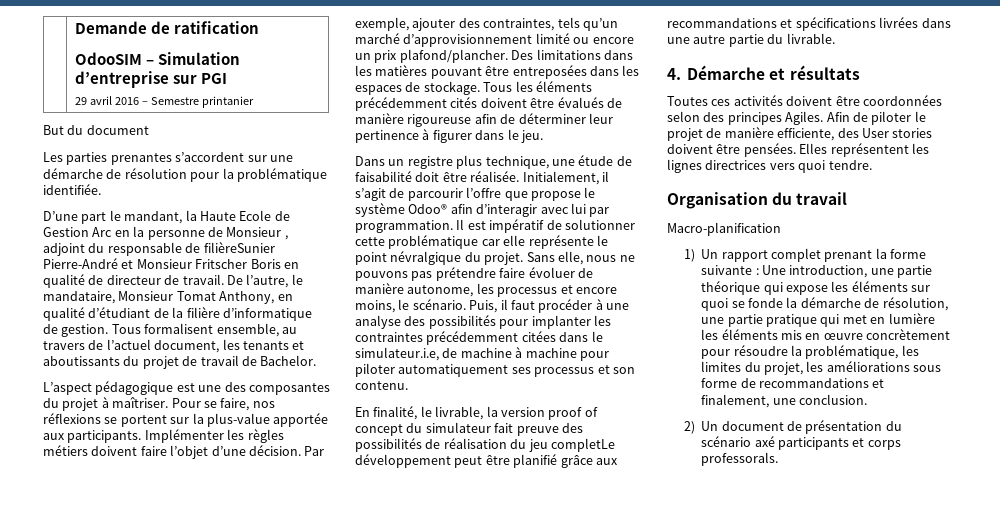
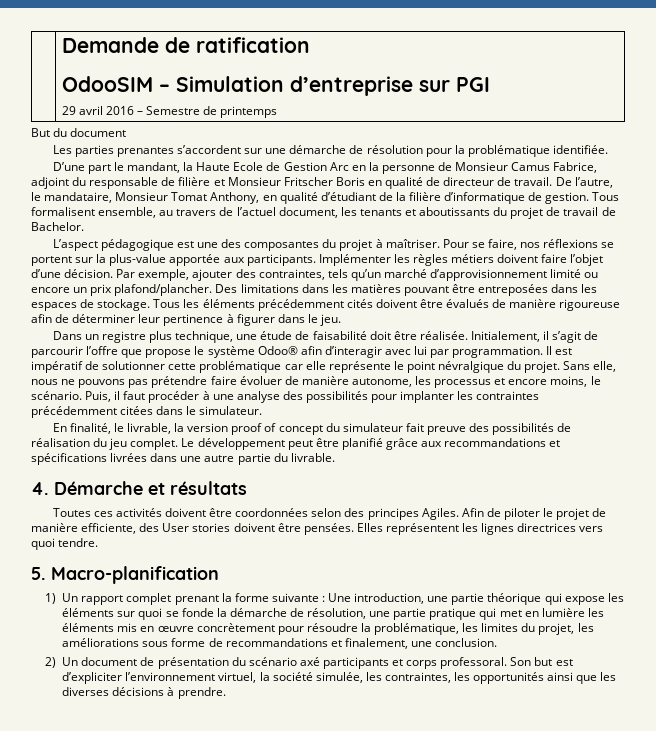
[201,96,254,108] printanier -> [203,106,278,118] de printemps
[284,235,288,240] , -> [511,162,598,173] Camus Fabrice,
[203,242,275,253] [43,258,118,269] filièreSunier Pierre-André -> [178,177,211,186] filière
[355,347,609,361] [355,363,635,377] [355,381,408,390] simulateur.i.e, de machine à machine pour piloter automatiquement ses processus et son contenu. -> [199,406,263,415] simulateur.
[550,438,615,452] completLe -> [130,438,195,450] complet. Le
[667,192,848,209] Organisation du travail // -> [31,567,45,580] 5.
[701,452,779,466] professorals. -> [440,657,573,669] [62,672,617,684] [62,687,226,699] professoral. Son but est d’expliciter l’environnement virtuel, la société simulée, les contraintes, les opportunités ainsi que les diverses décisions à prendre.

